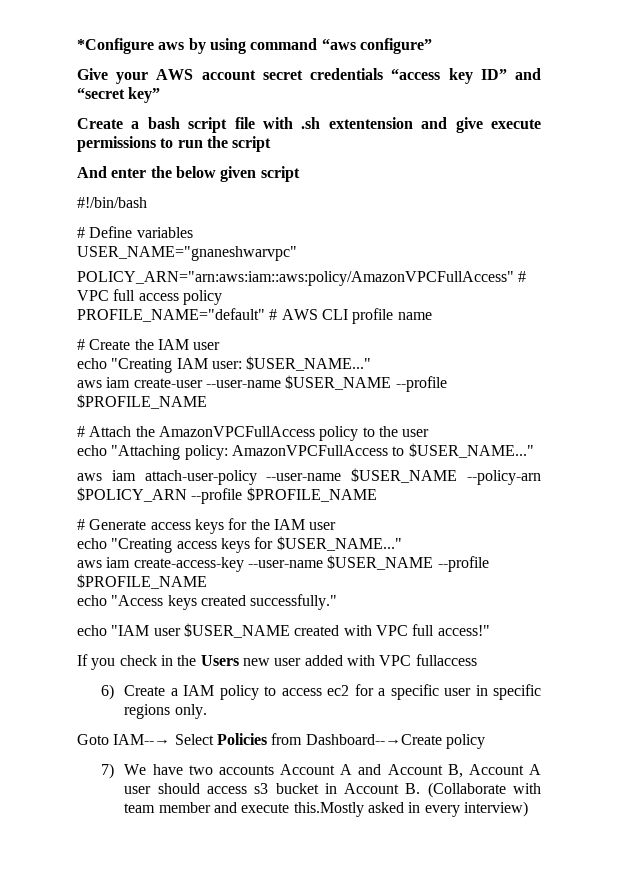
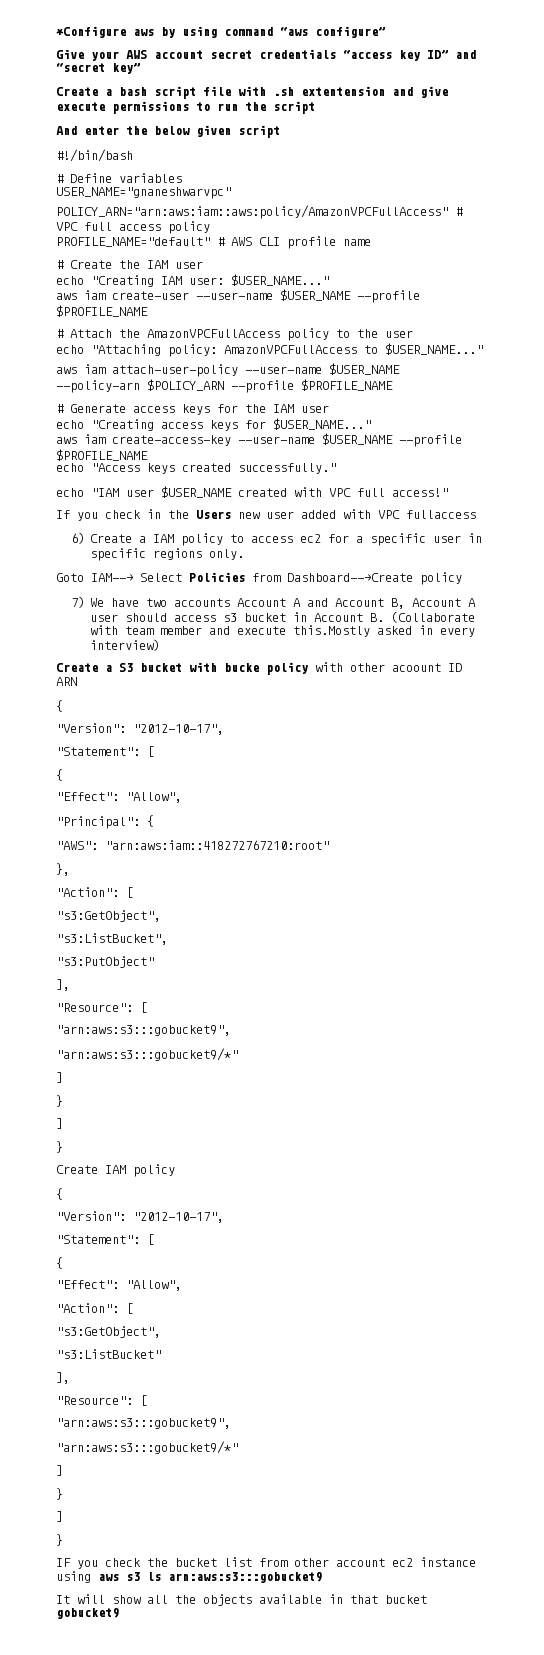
(528, 809) none -> [56,662,462,675] [56,677,77,686] [56,700,63,712] [56,723,224,735] [56,746,154,757] [56,769,63,781] [56,792,182,803] [56,815,154,829] [56,840,329,850] [56,863,70,876] [56,887,133,898] [56,910,161,922] [56,933,168,945] [56,956,154,968] [56,979,70,991] [56,1002,147,1013] [56,1025,231,1036] [56,1048,238,1061] [56,1072,63,1083] [56,1095,63,1107] [56,1118,63,1129] [56,1141,63,1153] [56,1164,175,1177] [56,1188,63,1200] [56,1211,224,1223] [56,1234,154,1245] [56,1257,63,1269] [56,1280,182,1291] [56,1303,133,1314] [56,1326,161,1338] [56,1349,161,1359] [56,1372,70,1384] [56,1395,147,1406] [56,1418,231,1429] [56,1441,238,1454] [56,1465,63,1476] [56,1488,63,1500] [56,1511,63,1522] [56,1534,63,1546] [56,1557,476,1569] [56,1571,322,1583] [56,1594,427,1606] [56,1608,119,1619] // Create a S3 bucket with bucke policy with other acoount ID ARN // { // "Version": "2012-10-17", // "Statement": [ // { // "Effect": "Allow", // "Principal": { // "AWS": "arn:aws:iam::418272767210:root" // }, // "Action": [ // "s3:GetObject", // "s3:ListBucket", // "s3:PutObject" // ], // "Resource": [ // "arn:aws:s3:::gobucket9", // "arn:aws:s3:::gobucket9/*" // ] // } // ] // } // Create IAM policy // { // "Version": "2012-10-17", // "Statement": [ // { // "Effect": "Allow", // "Action": [ // "s3:GetObject", // "s3:ListBucket" // ], // "Resource": [ // "arn:aws:s3:::gobucket9", // "arn:aws:s3:::gobucket9/*" // ] // } // ] // } // IF you check the bucket list from other account ec2 instance using aws s3 ls arn:aws:s3:::gobucket9 // It will show all the objects available in that bucket gobucket9

